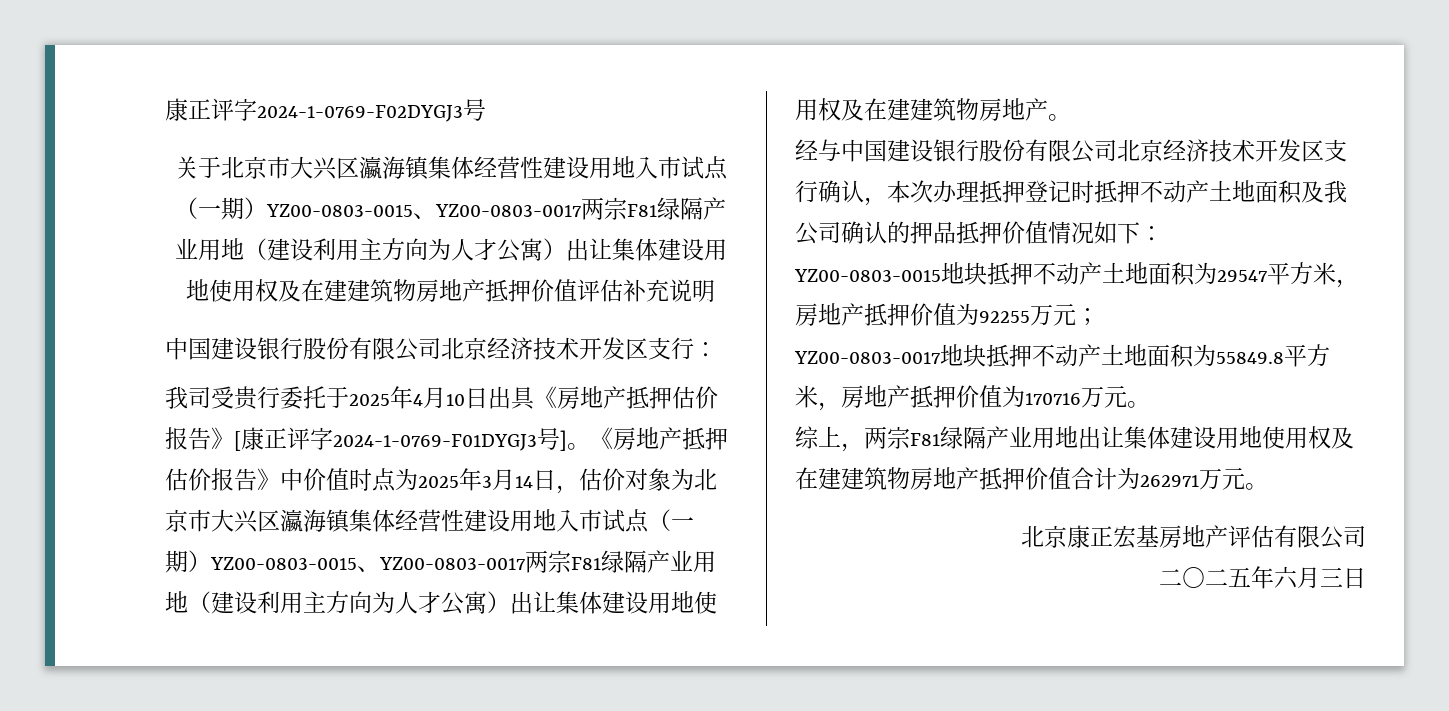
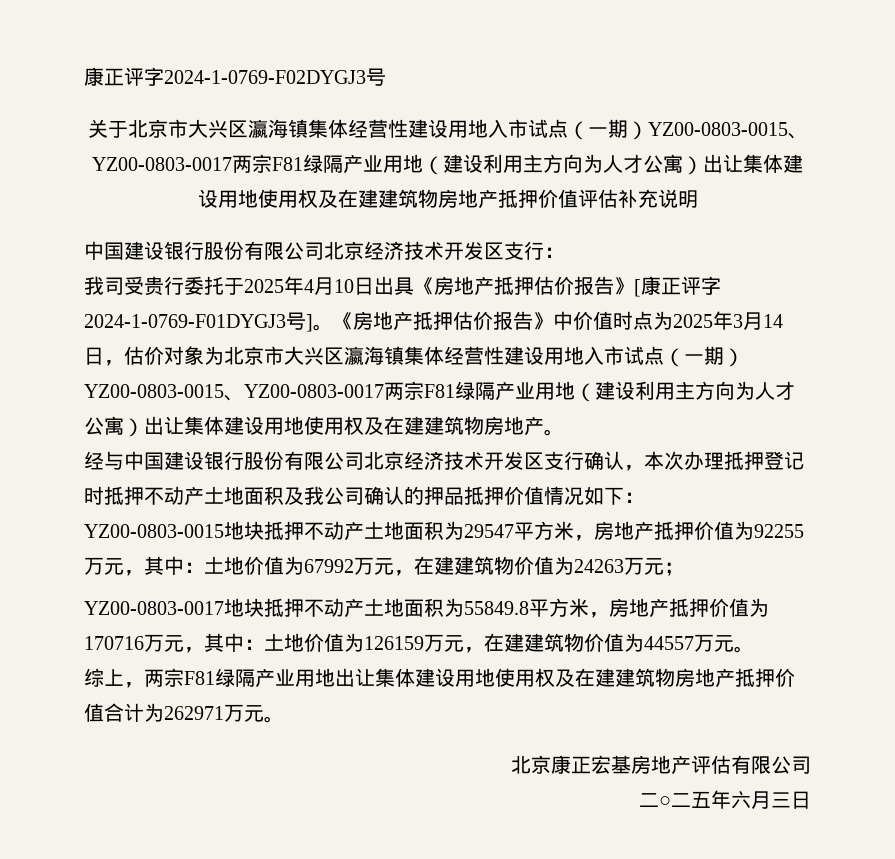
(1076, 314) none -> [124,556,664,576] ，其中：土地价值为67992万元，在建建筑物价值为24263万元
(1127, 396) none -> [184,633,734,653] ，其中：土地价值为126159万元，在建建筑物价值为44557万元

